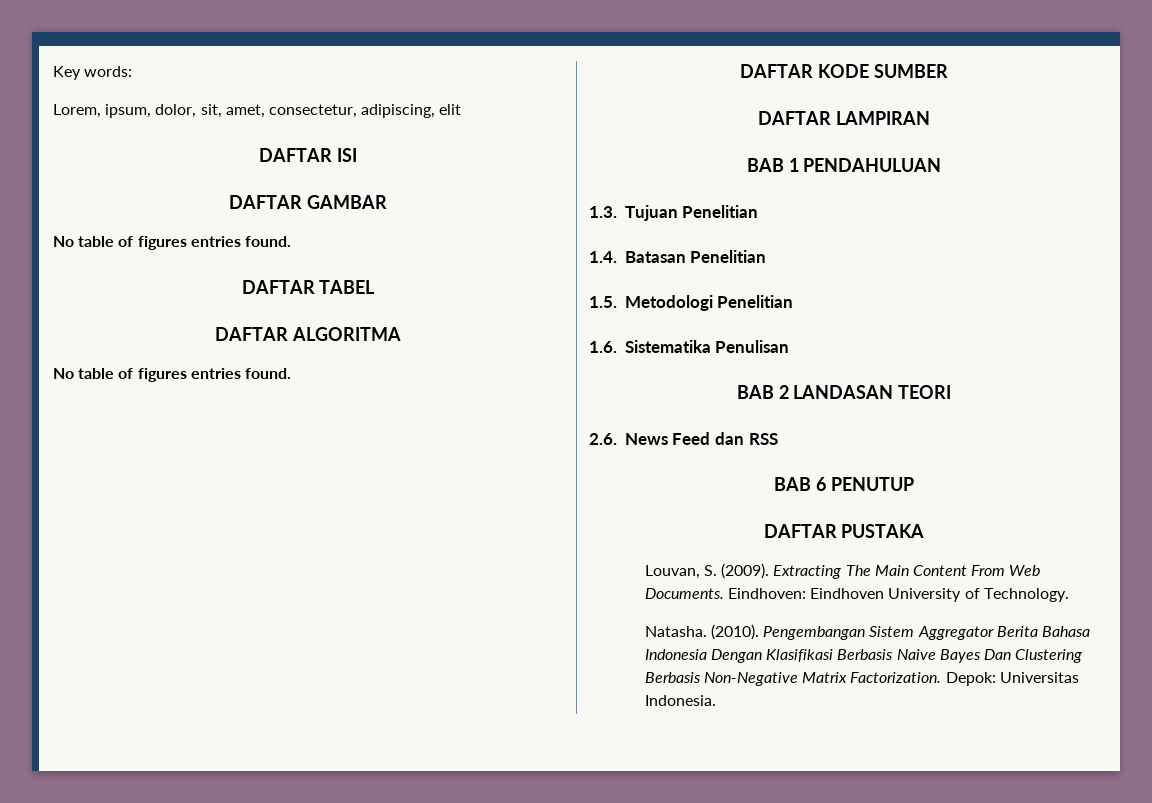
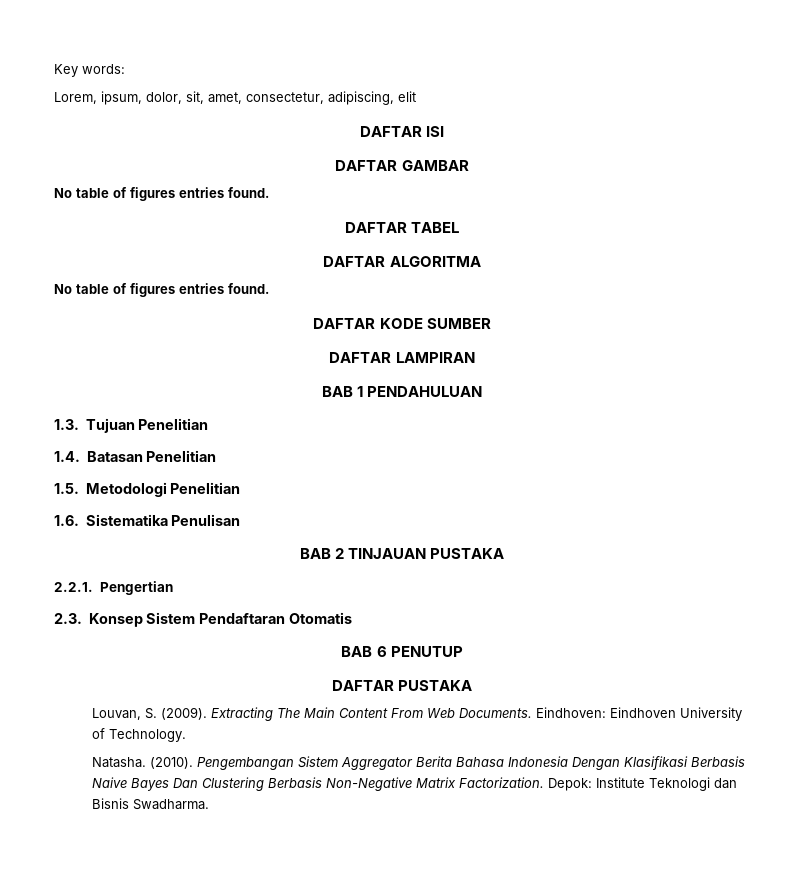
[793,385,952,399] [589,432,778,445] LANDASAN TEORI // 2.6. News Feed dan RSS -> [348,548,505,559] [54,581,173,595] [54,612,353,627] TINJAUAN PUSTAKA // 2.2.1. Pengertian // 2.3. Konsep Sistem Pendaftaran Otomatis
[999,672,1079,683] [644,695,716,706] Universitas Indonesia. -> [595,777,737,791] [91,798,209,810] Institute Teknologi dan Bisnis Swadharma.

